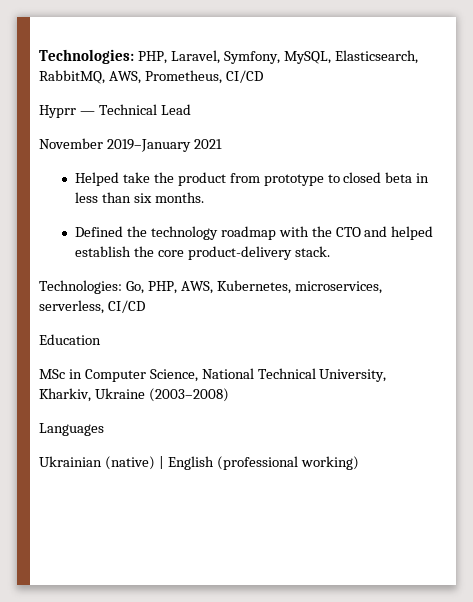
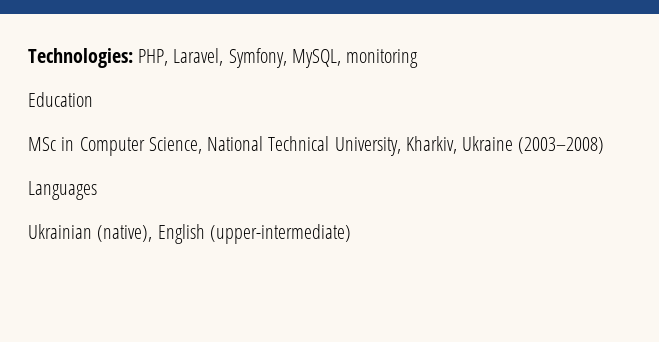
[334,50,418,64] [39,70,263,84] [39,104,191,118] [39,138,222,152] [75,172,430,186] [75,192,204,203] [75,226,434,240] [75,246,330,260] [39,280,382,294] [39,300,145,314] Elasticsearch, RabbitMQ, AWS, Prometheus, CI/CD // Hyprr — Technical Lead // November 2019–January 2021 // Helped take the product from prototype to closed beta in less than six months. // Defined the technology roadmap with the CTO and helped establish the core product-delivery stack. // Technologies: Go, PHP, AWS, Kubernetes, microservices, serverless, CI/CD -> [346,49,419,68] monitoring
[104,456,359,470] (native) | English (professional working) -> [97,224,351,244] (native), English (upper-intermediate)

